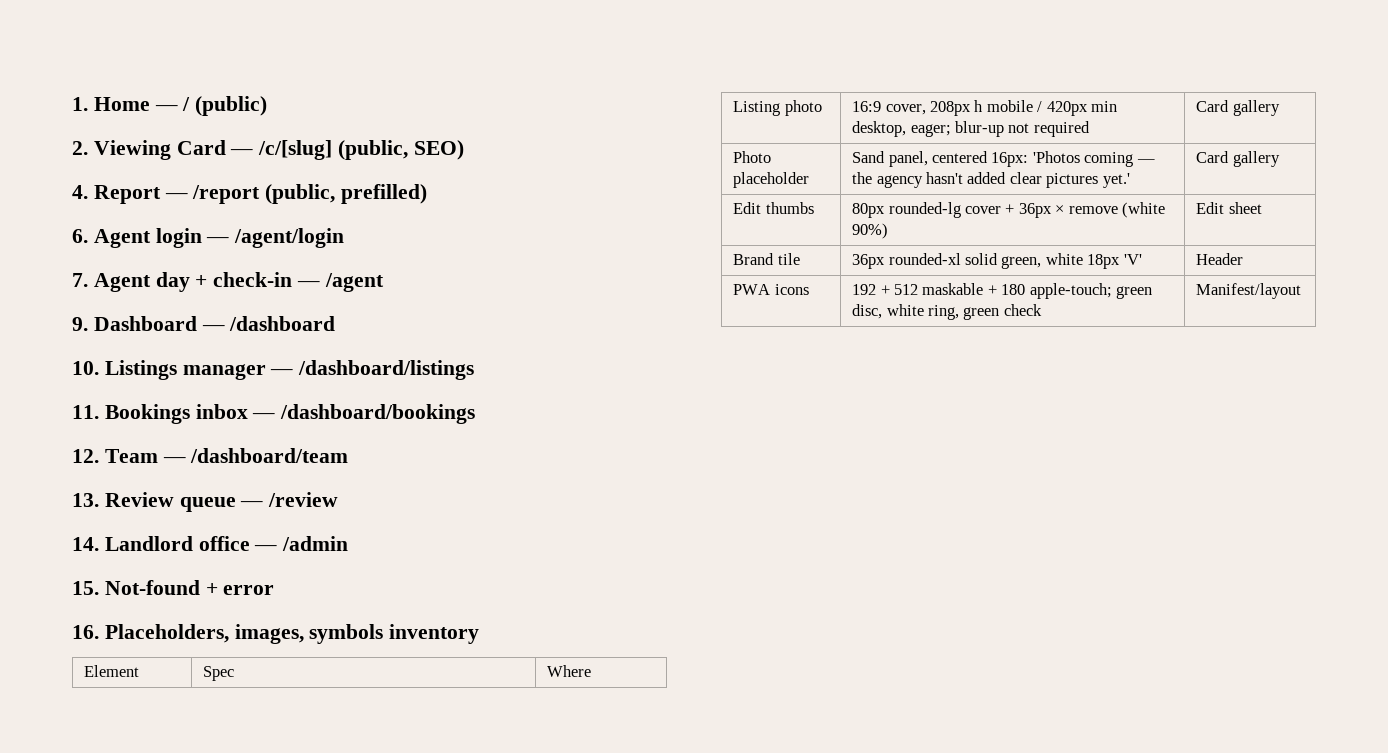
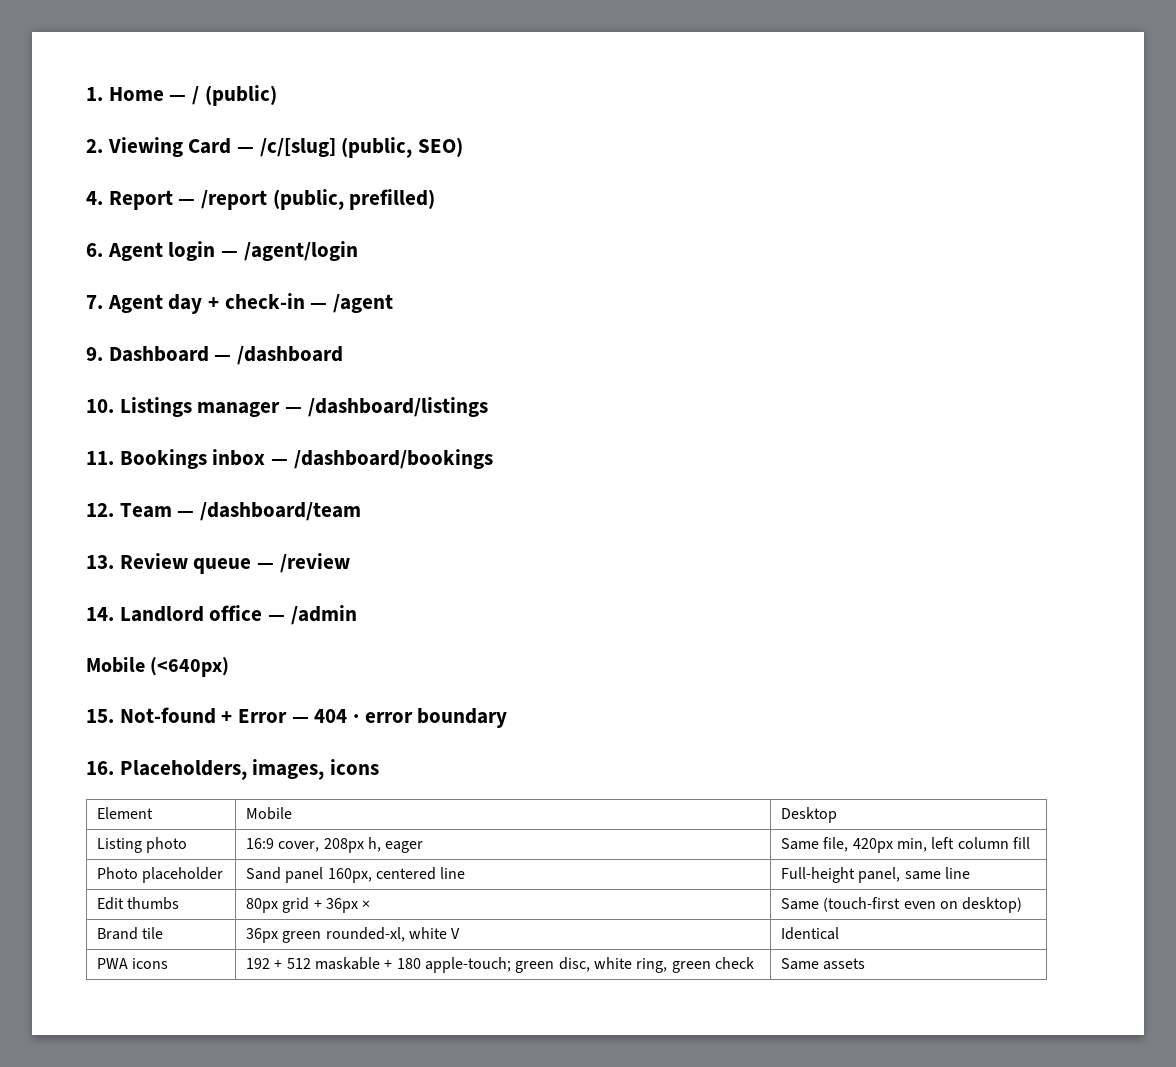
(349, 543) none -> [86,657,230,677] // Mobile (<640px)
(218, 589) none -> [238,709,360,723] Error — 404 ·
(275, 590) none -> [417,708,508,728] boundary
[309,624,480,644] symbols inventory -> [330,759,380,775] icons
[203,666,235,681] [547,665,592,677] Spec | Where -> [246,807,293,820] [781,807,838,823] Mobile | Desktop
[974,100,1118,116] [852,121,1090,137] [1196,100,1280,116] [733,151,772,163] [733,172,810,188] [852,151,1155,167] [852,172,1130,188] [1196,151,1280,167] h mobile / 420px min desktop, eager; blur-up not required | Card gallery // Photo placeholder | Sand panel, centered 16px: 'Photos coming — the agency hasn't added clear pictures yet.' | Card gallery -> [368,837,424,853] [781,837,1030,853] [97,867,224,883] [246,867,466,883] [781,867,971,883] h, eager | Same file, 420px min, left column fill // Photo placeholder | Sand panel 160px, centered line | Full-height panel, same line
[888,202,1002,218] rounded-lg cover -> [282,897,310,913] grid
[1068,202,1166,218] [852,223,889,239] [1196,202,1262,214] [733,253,800,265] [852,253,1142,269] [1196,253,1244,265] remove (white 90%) | Edit sheet // Brand tile | 36px rounded-xl solid green, white 18px 'V' | Header -> [781,897,1023,913] [97,927,164,940] [246,927,461,943] [781,927,840,940] | Same (touch-first even on desktop) // Brand tile | 36px green rounded-xl, white V | Identical
[1196,283,1302,299] Manifest/layout -> [781,958,866,970] Same assets

